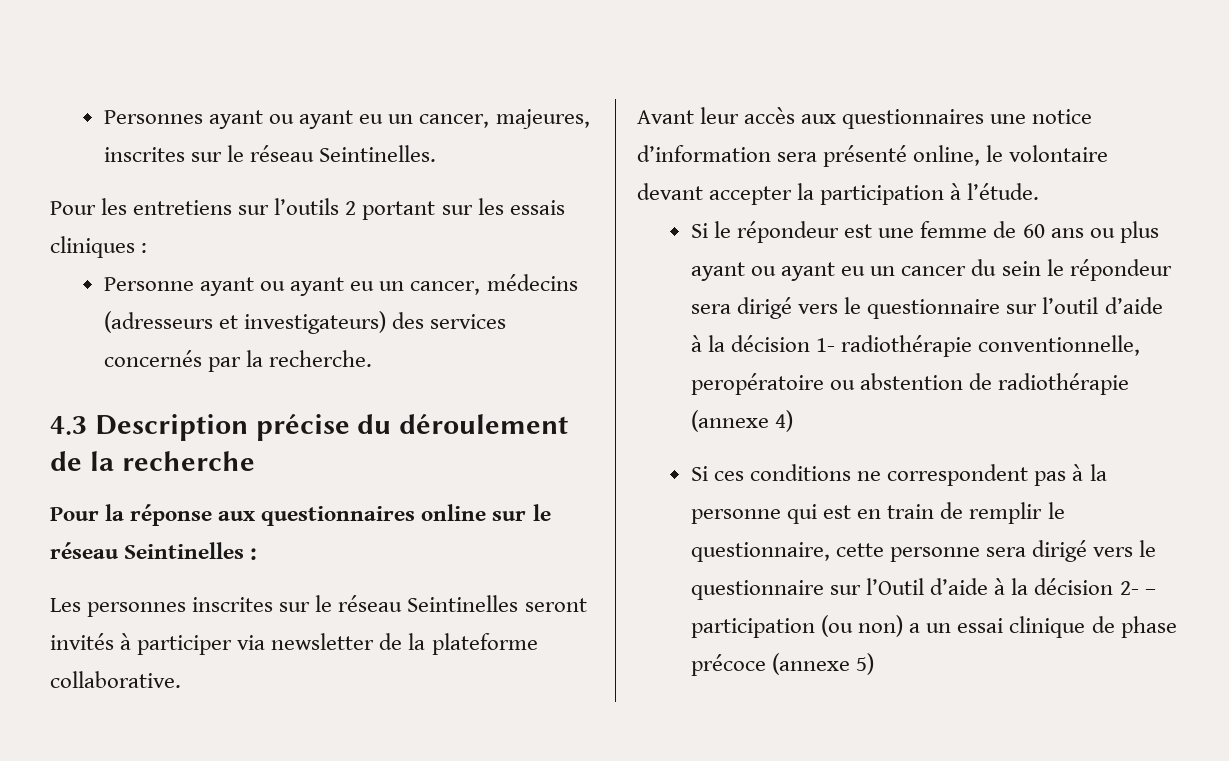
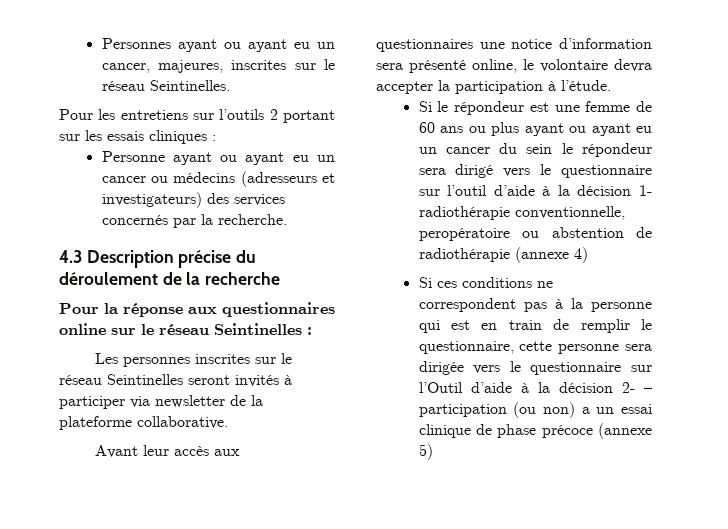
[410,281,481,295] cancer, -> [101,176,168,183] cancer ou
[637,183,703,200] devant -> [614,59,652,72] devra
[1032,540,1088,562] dirigé -> [418,361,464,375] dirigée

